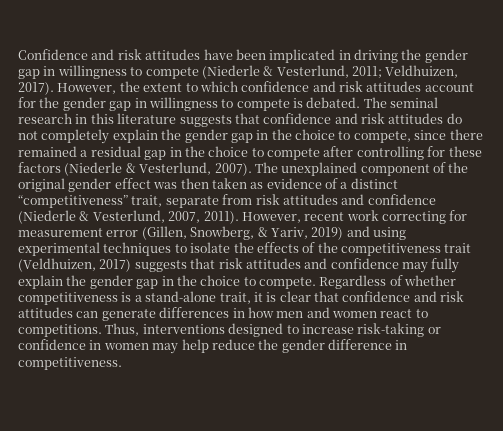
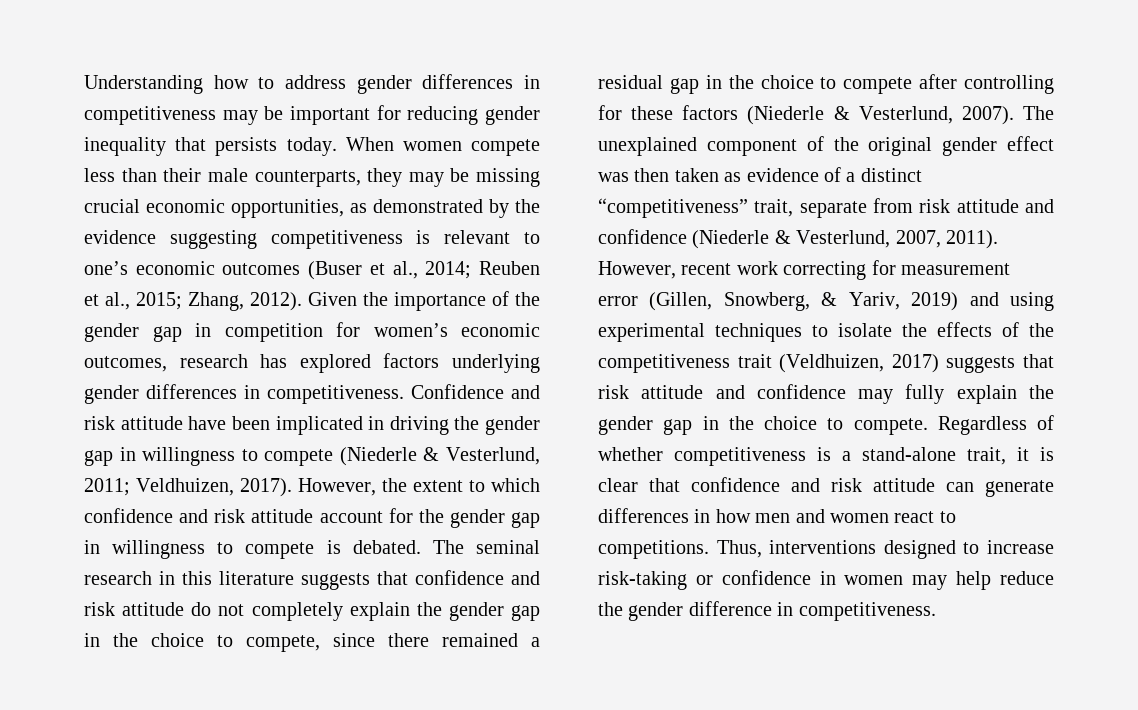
(18, 54) none -> [84,74,541,94] [84,105,540,125] [84,137,540,156] [84,168,540,187] [84,199,540,218] [84,230,540,249] [84,261,540,280] [84,291,540,311] [84,322,540,342] [84,353,540,373] [84,384,404,404] Understanding how to address gender differences in competitiveness may be important for reducing gender inequality that persists today. When women compete less than their male counterparts, they may be missing crucial economic opportunities, as demonstrated by the evidence suggesting competitiveness is relevant to one’s economic outcomes (Buser et al., 2014; Reuben et al., 2015; Zhang, 2012). Given the importance of the gender gap in competition for women’s economic outcomes, research has explored factors underlying gender differences in competitiveness.
[145,49,201,60] attitudes -> [120,416,183,430] attitude
[366,81,422,92] attitudes -> [251,509,314,523] attitude
[388,113,444,124] attitudes -> [122,602,185,616] attitude
[282,194,338,205] attitudes -> [956,199,1019,213] attitude
[245,258,301,269] attitudes -> [641,385,704,399] attitude
[18,307,73,318] attitudes -> [873,478,935,492] attitude

